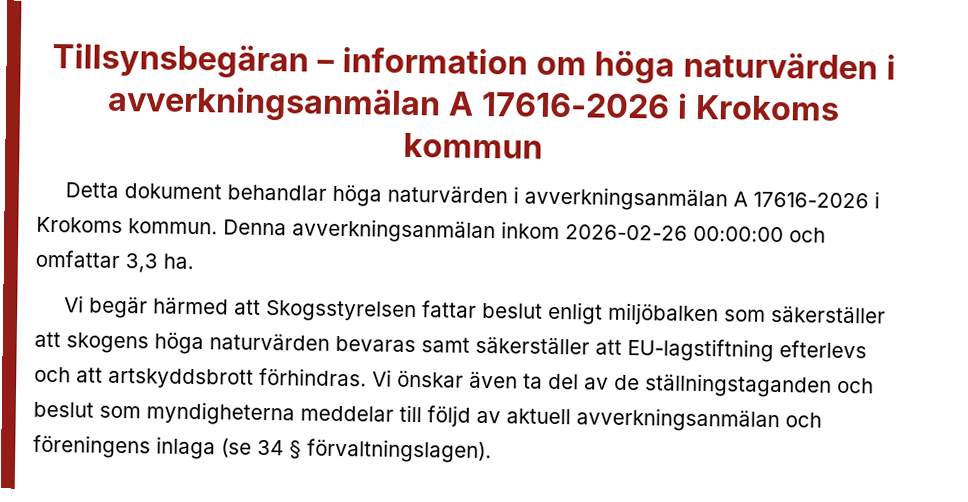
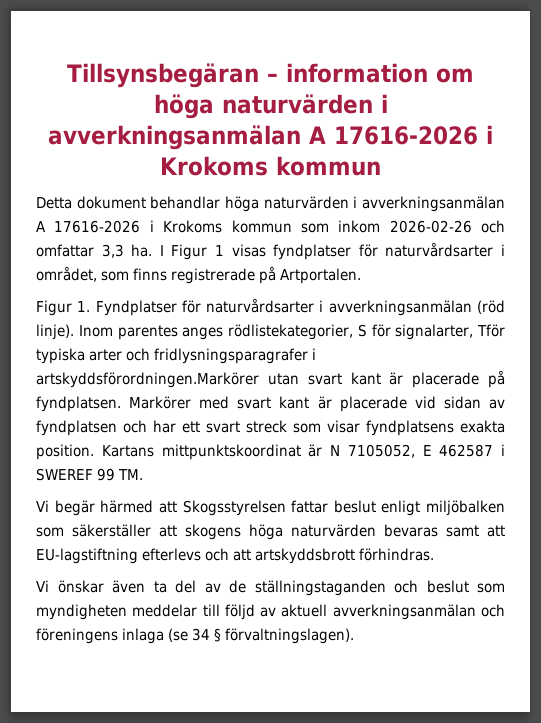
[128,218,496,244] kommun. Denna avverkningsanmälan -> [231,220,329,233] kommun som
[693,225,784,243] 00:00:00 -> (472, 226) none
(194, 261) none -> [159,242,505,260] [36,266,362,284] [36,298,505,316] [36,324,505,340] [36,348,317,364] [36,370,505,388] [36,396,505,412] [36,420,505,436] [36,444,505,460] [36,468,144,481] I Figur 1 visas fyndplatser för naturvårdsarter i området, som finns registrerade på Artportalen. // Figur 1. Fyndplatser för naturvårdsarter i avverkningsanmälan (röd linje). Inom parentes anges rödlistekategorier, S för signalarter, Tför typiska arter och fridlysningsparagrafer i artskyddsförordningen.Markörer utan svart kant är placerade på fyndplatsen. Markörer med svart kant är placerade vid sidan av fyndplatsen och har ett svart streck som visar fyndplatsens exakta position. Kartans mittpunktskoordinat är N 7105052, E 462587 i SWEREF 99 TM.
[475,336,590,355] säkerställer -> (479, 531) none
(367, 377) none -> (435, 554) //
[146,401,295,426] myndigheterna -> [36,604,127,620] myndigheten

